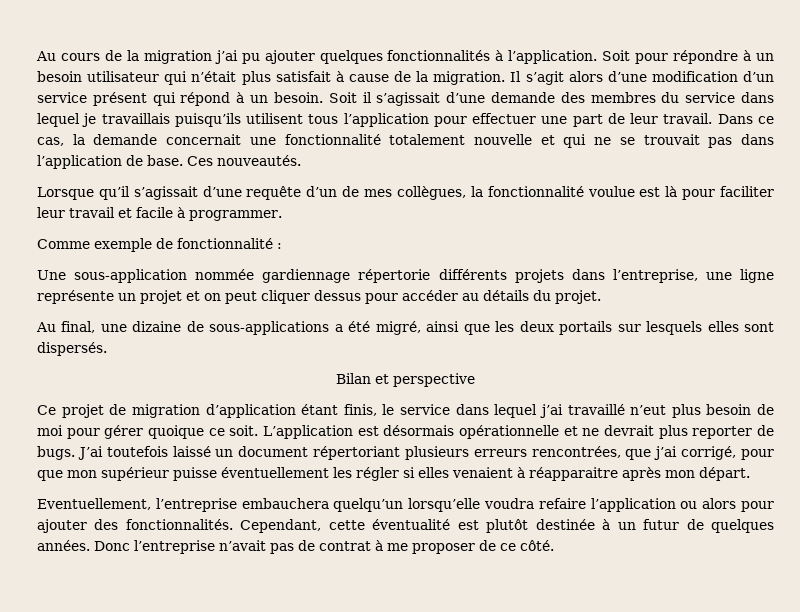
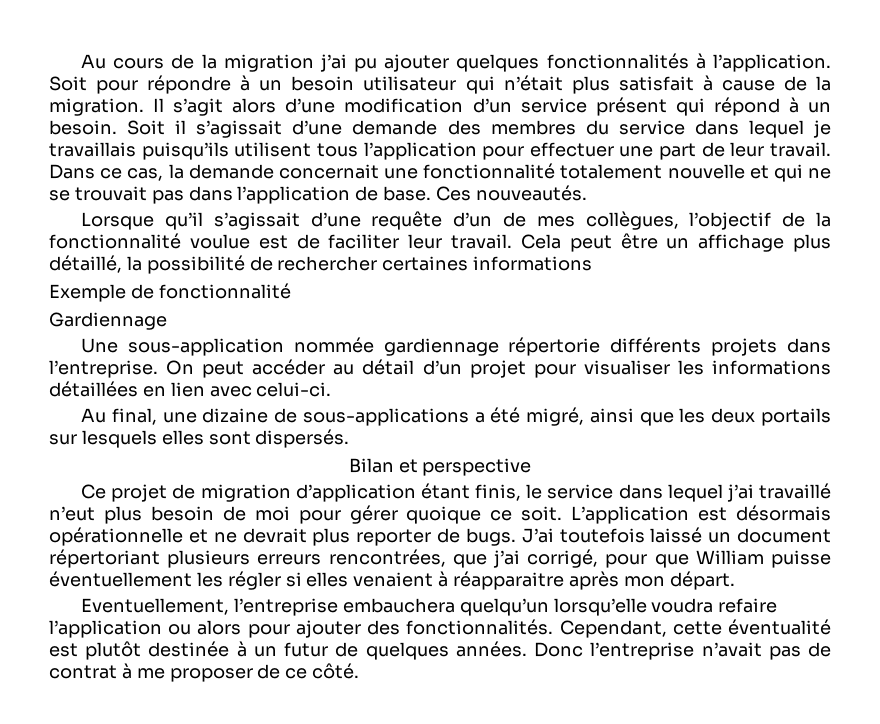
(466, 193) none -> [689,212,806,230] l’objectif de
[665,186,775,200] [37,207,282,221] [37,238,152,252] là pour faciliter leur travail et facile à programmer. // Comme exemple -> [296,233,832,252] [49,255,593,274] [49,284,126,302] de faciliter leur travail. Cela peut être un affichage plus détaillé, la possibilité de rechercher certaines informations // Exemple
[277,243,282,249] : -> [49,312,167,330] // Gardiennage
[612,269,775,283] [37,290,601,304] l’entreprise, une ligne représente un projet et on peut cliquer dessus pour accéder au détails du projet. -> [49,359,831,378] [49,381,332,397] l’entreprise. On peut accéder au détail d’un projet pour visualiser les informations détaillées en lien avec celui-ci.
[67,467,169,481] mon supérieur -> [695,550,764,565] William

